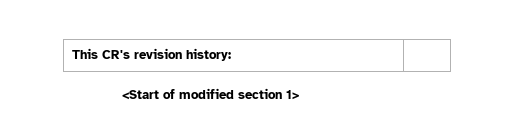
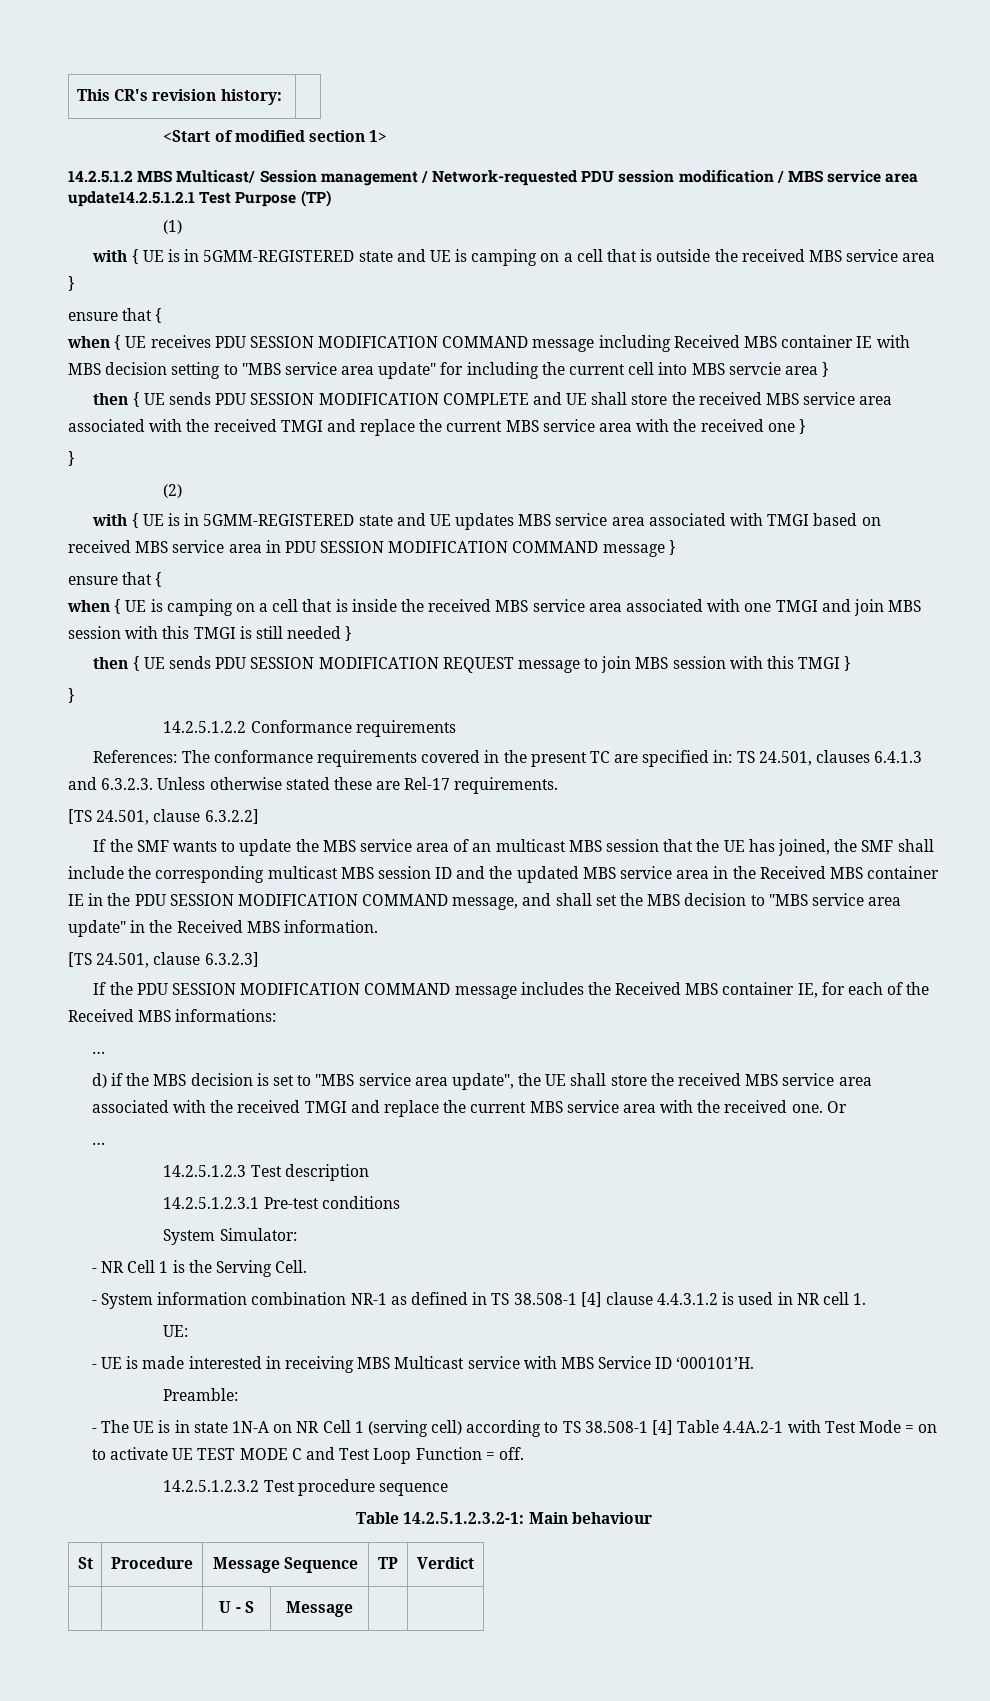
(300, 95) none -> [68,170,919,186] [68,190,331,207] [163,220,183,234] [92,249,936,266] [68,276,75,291] [68,308,163,323] [67,335,910,352] [68,362,830,379] [93,392,893,407] [68,419,806,436] [68,451,75,466] [163,484,183,498] [92,513,881,530] [68,540,676,557] [68,572,163,587] [67,599,922,616] [68,626,353,641] [93,656,852,673] [68,688,75,703] [163,720,456,737] [93,750,923,767] [68,777,559,794] [68,809,259,825] [93,839,934,856] [68,866,940,883] [68,893,902,910] [68,920,378,937] [68,952,259,968] [93,982,930,999] [68,1009,277,1022] [91,1051,105,1054] [91,1073,872,1090] [91,1100,847,1117] [91,1142,105,1145] [163,1164,369,1181] [163,1196,400,1209] [163,1228,297,1245] [91,1260,308,1277] [91,1292,867,1309] [163,1325,189,1337] [91,1356,755,1373] [163,1388,239,1401] [91,1420,938,1437] [91,1447,524,1464] [163,1479,449,1496] [356,1512,652,1524] [77,1557,93,1569] [111,1557,193,1569] [212,1557,359,1573] [378,1557,398,1569] [417,1557,474,1569] [219,1601,254,1613] [286,1601,353,1617] // 14.2.5.1.2 MBS Multicast/ Session management / Network-requested PDU session modification / MBS service area update14.2.5.1.2.1 Test Purpose (TP) // (1) // with { UE is in 5GMM-REGISTERED state and UE is camping on a cell that is outside the received MBS service area } // ensure that { // when { UE receives PDU SESSION MODIFICATION COMMAND message including Received MBS container IE with MBS decision setting to "MBS service area update" for including the current cell into MBS servcie area } // then { UE sends PDU SESSION MODIFICATION COMPLETE and UE shall store the received MBS service area associated with the received TMGI and replace the current MBS service area with the received one } // } // (2) // with { UE is in 5GMM-REGISTERED state and UE updates MBS service area associated with TMGI based on received MBS service area in PDU SESSION MODIFICATION COMMAND message } // ensure that { // when { UE is camping on a cell that is inside the received MBS service area associated with one TMGI and join MBS session with this TMGI is still needed } // then { UE sends PDU SESSION MODIFICATION REQUEST message to join MBS session with this TMGI } // } // 14.2.5.1.2.2 Conformance requirements // References: The conformance requirements covered in the present TC are specified in: TS 24.501, clauses 6.4.1.3 and 6.3.2.3. Unless otherwise stated these are Rel-17 requirements. // [TS 24.501, clause 6.3.2.2] // If the SMF wants to update the MBS service area of an multicast MBS session that the UE has joined, the SMF shall include the corresponding multicast MBS session ID and the updated MBS service area in the Received MBS container IE in the PDU SESSION MODIFICATION COMMAND message, and shall set the MBS decision to "MBS service area update" in the Received MBS information. // [TS 24.501, clause 6.3.2.3] // If the PDU SESSION MODIFICATION COMMAND message includes the Received MBS container IE, for each of the Received MBS informations: // … // d) if the MBS decision is set to "MBS service area update", the UE shall store the received MBS service area associated with the received TMGI and replace the current MBS service area with the received one. Or // … // 14.2.5.1.2.3 Test description // 14.2.5.1.2.3.1 Pre-test conditions // System Simulator: // - NR Cell 1 is the Serving Cell. // - System information combination NR-1 as defined in TS 38.508-1 [4] clause 4.4.3.1.2 is used in NR cell 1. // UE: // - UE is made interested in receiving MBS Multicast service with MBS Service ID ‘000101’H. // Preamble: // - The UE is in state 1N-A on NR Cell 1 (serving cell) according to TS 38.508-1 [4] Table 4.4A.2-1 with Test Mode = on to activate UE TEST MODE C and Test Loop Function = off. // 14.2.5.1.2.3.2 Test procedure sequence // Table 14.2.5.1.2.3.2-1: Main behaviour // St | Procedure | Message Sequence | TP | Verdict // | | U - S | Message | |

